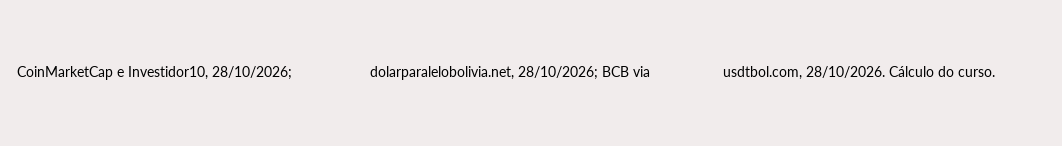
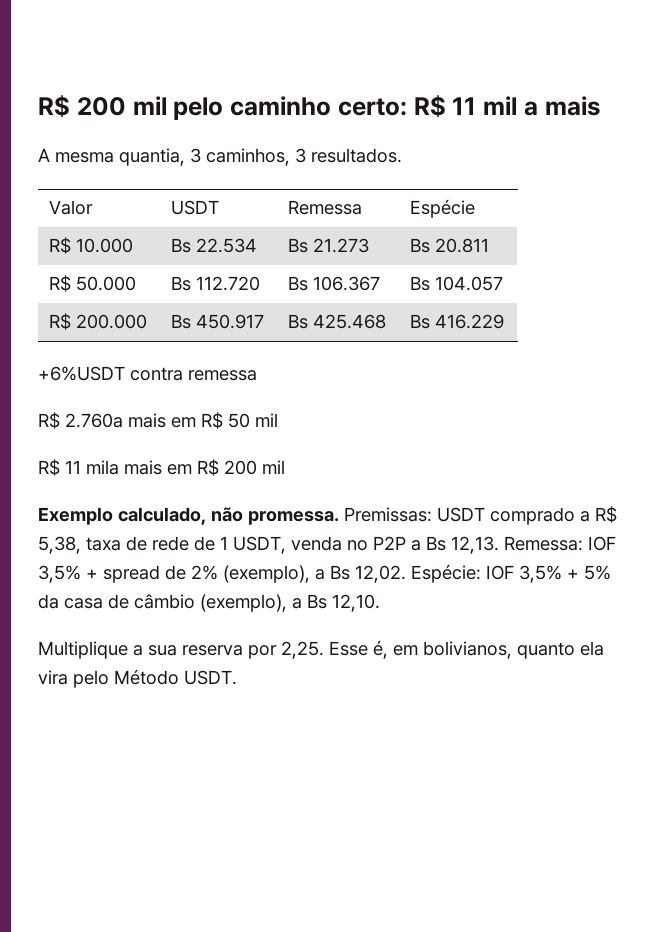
[17,66,995,80] CoinMarketCap e Investidor10, 28/10/2026; dolarparalelobolivia.net, 28/10/2026; BCB via usdtbol.com, 28/10/2026. Cálculo do curso. -> [38,95,600,120] [38,148,402,166] [48,200,93,215] [170,200,219,215] [287,200,362,215] [409,199,475,218] [48,237,133,254] [170,238,257,253] [287,238,369,253] [409,238,489,253] [48,275,136,292] [170,276,260,291] [287,276,380,291] [409,276,503,291] [48,313,147,330] [170,314,264,329] [287,314,386,329] [409,314,504,329] [38,366,257,381] [38,412,278,429] [38,459,285,476] [38,506,617,525] [38,536,616,554] [38,564,611,583] [38,594,380,612] [38,640,604,659] [38,669,237,688] R$ 200 mil pelo caminho certo: R$ 11 mil a mais // A mesma quantia, 3 caminhos, 3 resultados. // Valor | USDT | Remessa | Espécie // R$ 10.000 | Bs 22.534 | Bs 21.273 | Bs 20.811 // R$ 50.000 | Bs 112.720 | Bs 106.367 | Bs 104.057 // R$ 200.000 | Bs 450.917 | Bs 425.468 | Bs 416.229 // +6%USDT contra remessa // R$ 2.760a mais em R$ 50 mil // R$ 11 mila mais em R$ 200 mil // Exemplo calculado, não promessa. Premissas: USDT comprado a R$ 5,38, taxa de rede de 1 USDT, venda no P2P a Bs 12,13. Remessa: IOF 3,5% + spread de 2% (exemplo), a Bs 12,02. Espécie: IOF 3,5% + 5% da casa de câmbio (exemplo), a Bs 12,10. // Multiplique a sua reserva por 2,25. Esse é, em bolivianos, quanto ela vira pelo Método USDT.

